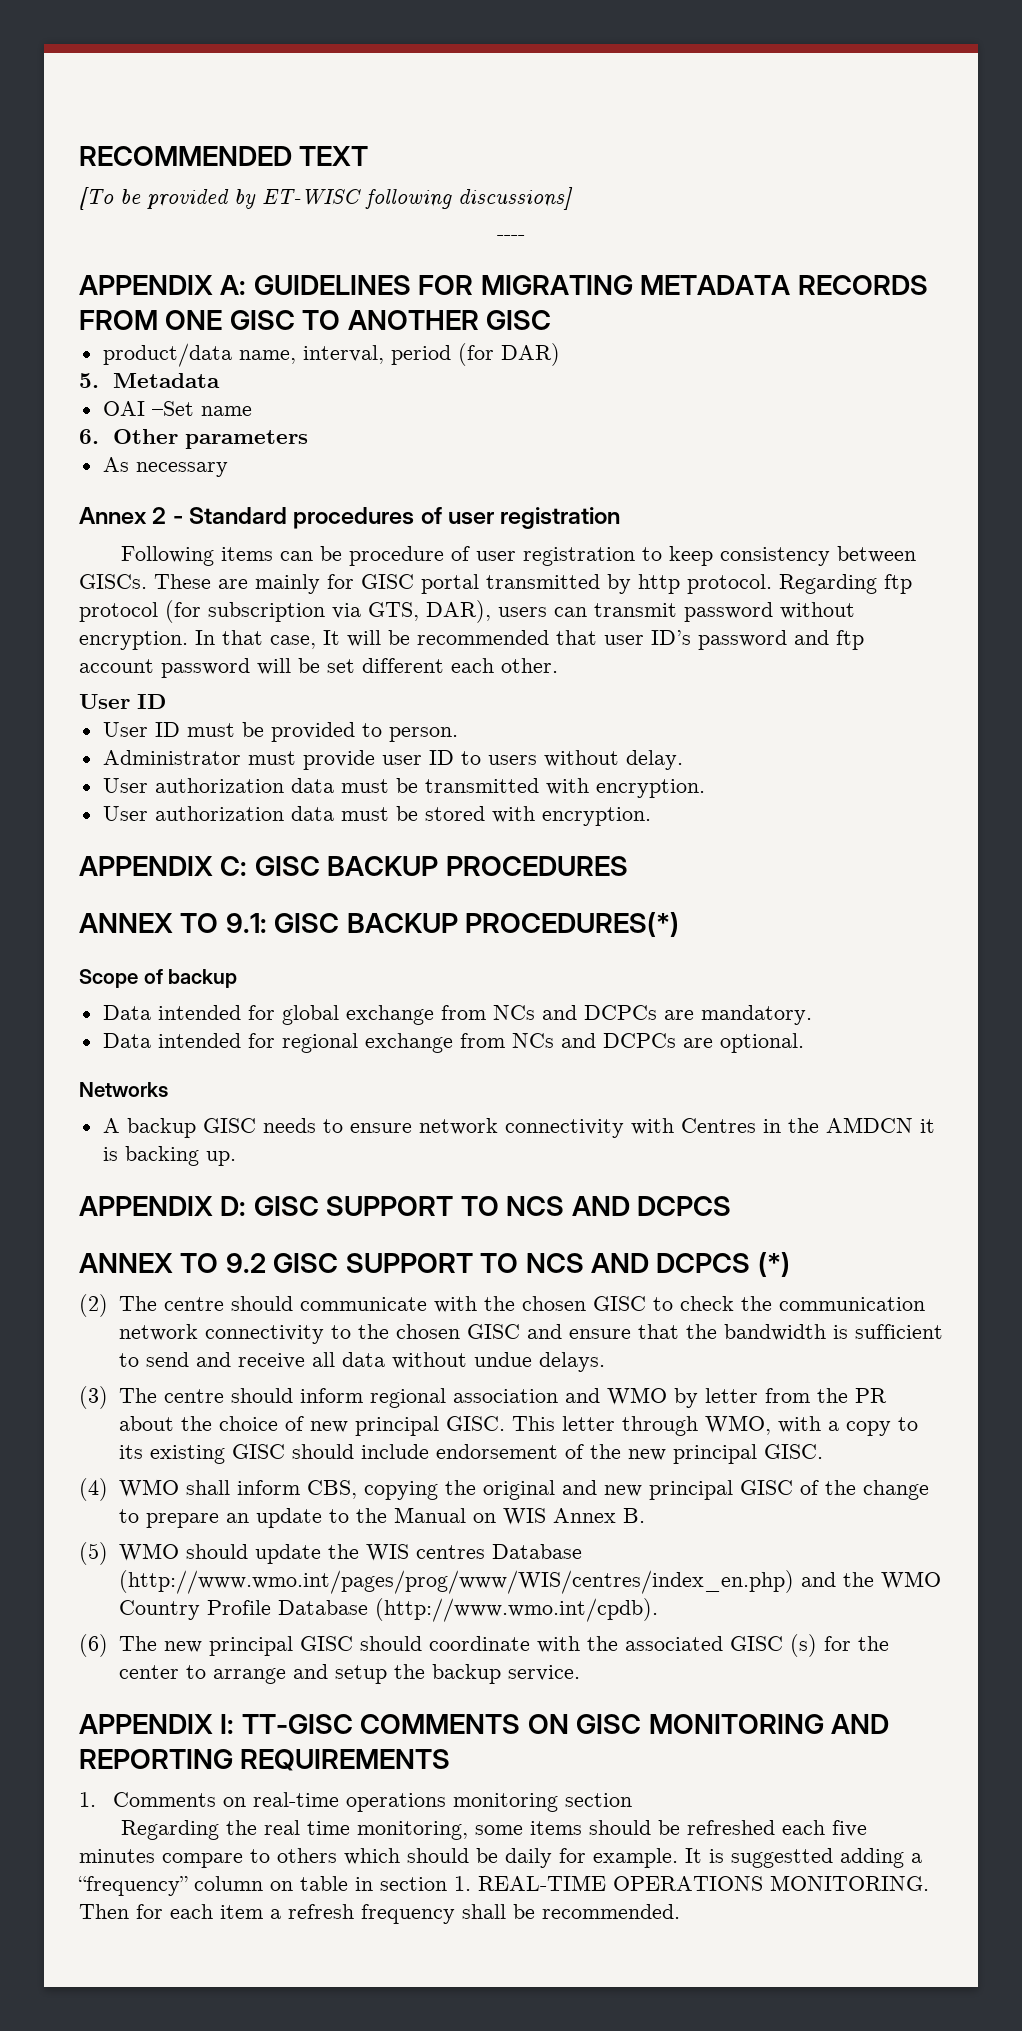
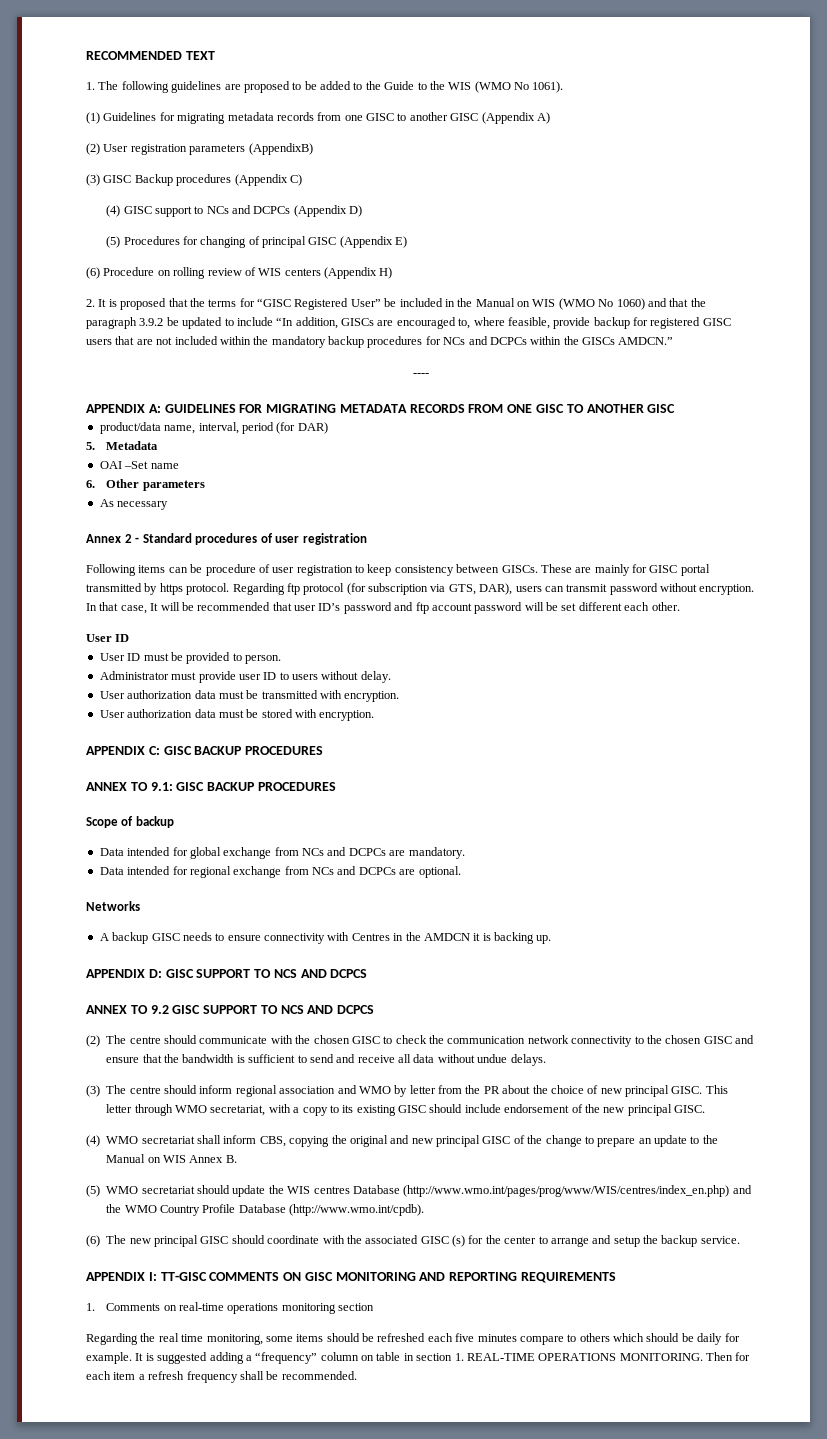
[79,187,573,210] [To be provided by ET-WISC following discussions] -> [86,81,564,93] [86,112,550,124] [86,143,313,155] [86,174,302,186] [106,205,363,217] [106,236,408,248] [86,267,393,279] [86,298,706,310] [86,317,731,329] [86,336,674,348] 1. The following guidelines are proposed to be added to the Guide to the WIS (WMO No 1061). // (1) Guidelines for migrating metadata records from one GISC to another GISC (Appendix A) // (2) User registration parameters (AppendixB) // (3) GISC Backup procedures (Appendix C) // (4) GISC support to NCs and DCPCs (Appendix D) // (5) Procedures for changing of principal GISC (Appendix E) // (6) Procedure on rolling review of WIS centers (Appendix H) // 2. It is proposed that the terms for “GISC Registered User” be included in the Manual on WIS (WMO No 1060) and that the paragraph 3.9.2 be updated to include “In addition, GISCs are encouraged to, where feasible, provide backup for registered GISC users that are not included within the mandatory backup procedures for NCs and DCPCs within the GISCs AMDCN.”
[638,574,680,594] http -> [159,583,183,595] https
[465,912,680,937] PROCEDURES(*) -> [257,782,336,791] PROCEDURES
[418,1118,498,1135] network -> (261, 938) none
[757,1252,790,1277] (*) -> (375, 1009) none
[704,1415,771,1435] WMO, -> [175,1105,266,1116] WMO secretariat,
(179, 1488) none -> [141,1136,195,1144] secretariat
(179, 1552) none -> [141,1186,195,1194] secretariat
[731,1848,833,1868] suggestted -> [157,1352,208,1364] suggested

